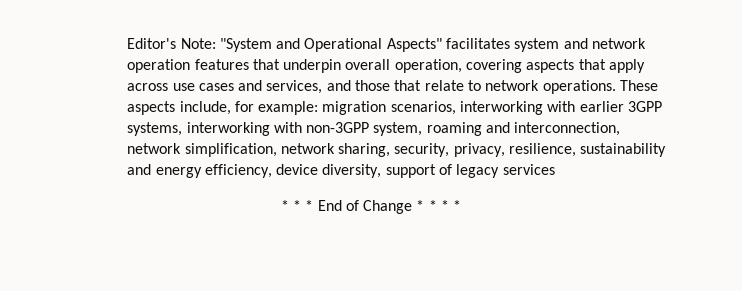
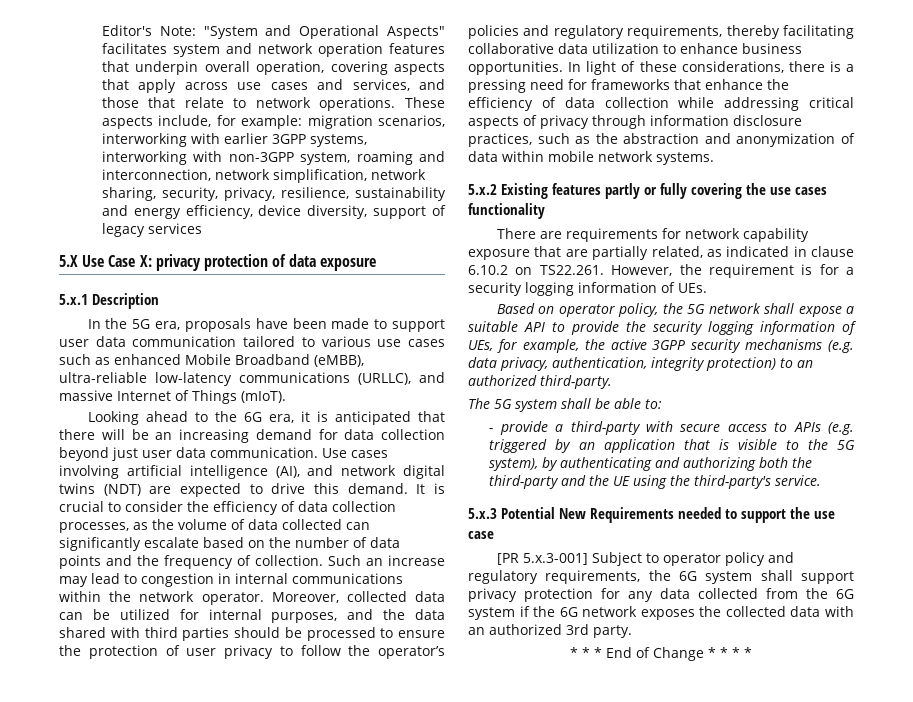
(555, 169) none -> [59,254,377,271] [59,293,159,309] [87,318,445,332] [59,336,446,347] [59,354,364,367] [59,372,445,386] [59,390,286,404] [87,411,445,425] [59,429,445,443] [59,447,388,461] [59,465,445,479] [59,483,446,497] [59,501,396,515] [59,519,370,533] [59,537,400,551] [59,555,445,569] [59,573,403,587] [59,591,445,605] [59,609,445,623] [59,627,445,641] [59,645,445,659] [468,25,854,39] [468,43,802,54] [468,61,854,75] [468,79,789,93] [468,97,854,111] [468,115,802,129] [468,133,855,147] [468,151,714,165] [468,183,827,199] [468,203,545,219] [496,228,809,242] [468,246,854,260] [468,264,854,278] [468,282,707,296] [496,303,854,317] [468,321,857,335] [468,339,854,353] [468,357,813,371] [468,375,612,389] [468,398,662,412] [489,421,854,435] [489,439,855,453] [489,457,813,471] [489,475,822,489] [468,507,835,523] [468,531,494,539] [496,552,794,566] [468,570,854,584] [468,588,854,602] [468,606,854,620] [468,624,632,638] // 5.X Use Case X: privacy protection of data exposure // 5.x.1 Description // In the 5G era, proposals have been made to support user data communication tailored to various use cases such as enhanced Mobile Broadband (eMBB), ultra-reliable low-latency communications (URLLC), and massive Internet of Things (mIoT). // Looking ahead to the 6G era, it is anticipated that there will be an increasing demand for data collection beyond just user data communication. Use cases involving artificial intelligence (AI), and network digital twins (NDT) are expected to drive this demand. It is crucial to consider the efficiency of data collection processes, as the volume of data collected can significantly escalate based on the number of data points and the frequency of collection. Such an increase may lead to congestion in internal communications within the network operator. Moreover, collected data can be utilized for internal purposes, and the data shared with third parties should be processed to ensure the protection of user privacy to follow the operator’s policies and regulatory requirements, thereby facilitating collaborative data utilization to enhance business opportunities. In light of these considerations, there is a pressing need for frameworks that enhance the efficiency of data collection while addressing critical aspects of privacy through information disclosure practices, such as the abstraction and anonymization of data within mobile network systems. // 5.x.2 Existing features partly or fully covering the use cases functionality // There are requirements for network capability exposure that are partially related, as indicated in clause 6.10.2 on TS22.261. However, the requirement is for a security logging information of UEs. // Based on operator policy, the 5G network shall expose a suitable API to provide the security logging information of UEs, for example, the active 3GPP security mechanisms (e.g. data privacy, authentication, integrity protection) to an authorized third-party. // The 5G system shall be able to: // - provide a third-party with secure access to APIs (e.g. triggered by an application that is visible to the 5G system), by authenticating and authorizing both the third-party and the UE using the third-party's service. // 5.x.3 Potential New Requirements needed to support the use case // [PR 5.x.3-001] Subject to operator policy and regulatory requirements, the 6G system shall support privacy protection for any data collected from the 6G system if the 6G network exposes the collected data with an authorized 3rd party.

